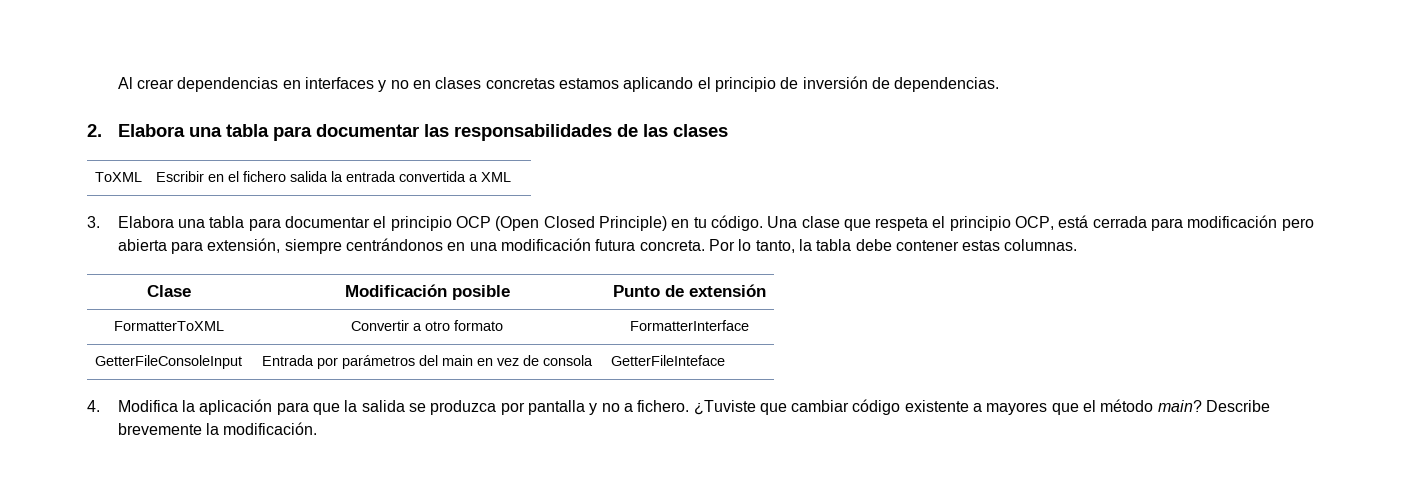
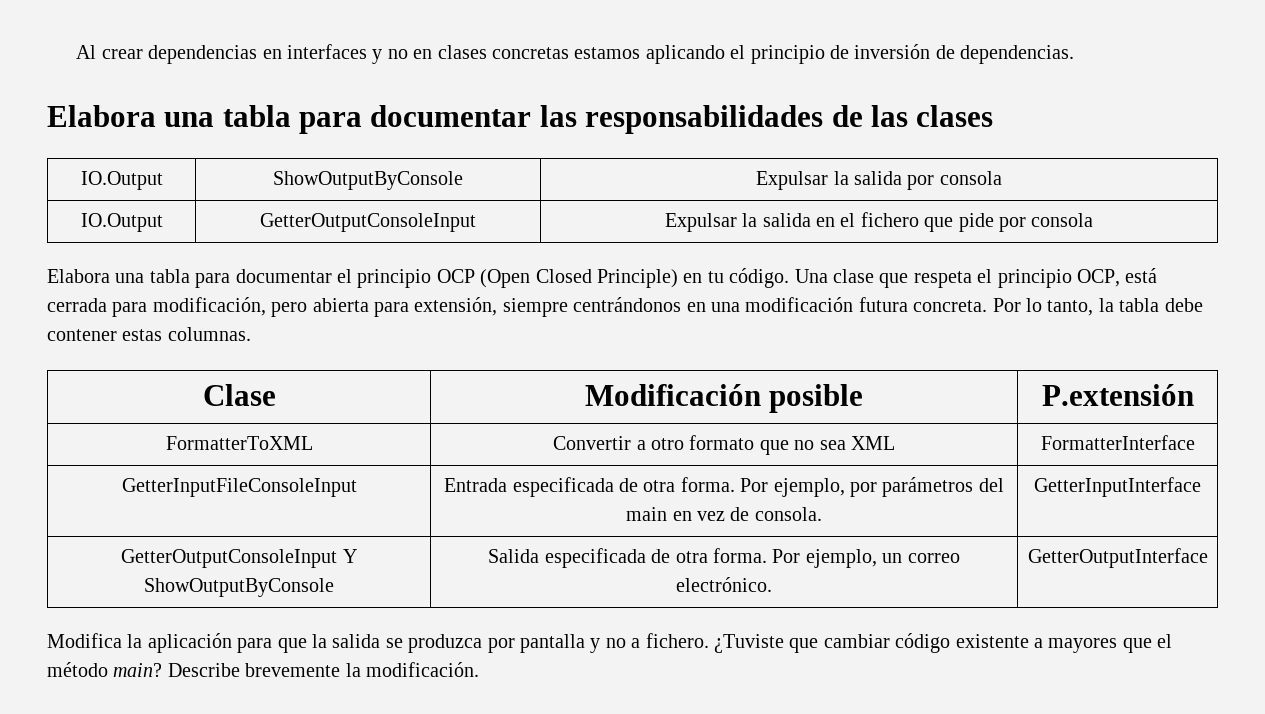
[87,124,102,137] 2. -> (1075, 54) none
[95,172,142,182] [156,171,512,182] [87,216,100,228] ToXML | Escribir en el fichero salida la entrada convertida a XML // 3. -> [80,171,163,190] [273,171,463,190] [756,171,1002,190] [80,213,163,232] [260,213,476,232] [664,212,1094,232] IO.Output | ShowOutputByConsole | Expulsar la salida por consola // IO.Output | GetterOutputConsoleInput | Expulsar la salida en el fichero que pide por consola //
[1187,215,1278,228] modificación -> [152,297,266,316] modificación,
[612,284,766,297] Punto de extensión -> [1041,384,1194,406] P.extensión
(503, 325) none -> [759,436,895,455] que no sea XML
[95,355,242,369] GetterFileConsoleInput -> [121,478,357,497] GetterInputFileConsoleInput
(314, 360) none -> [512,477,845,497] especificada de otra forma. Por ejemplo,
[543,355,593,366] [611,355,726,366] [87,400,100,412] consola | GetterFileInteface // 4. -> [754,507,822,521] [1034,477,1201,497] [121,549,357,568] [144,578,334,597] [488,548,960,568] [676,577,772,592] [1027,548,1208,568] consola. | GetterInputInterface // GetterOutputConsoleInput Y ShowOutputByConsole | Salida especificada de otra forma. Por ejemplo, un correo electrónico. | GetterOutputInterface //

